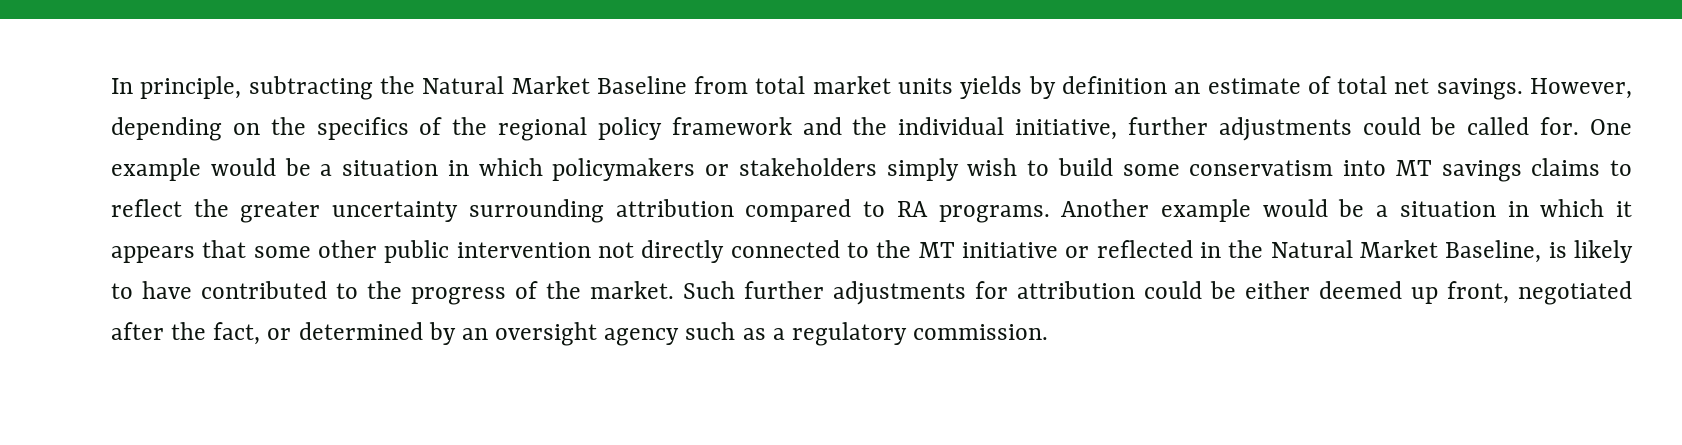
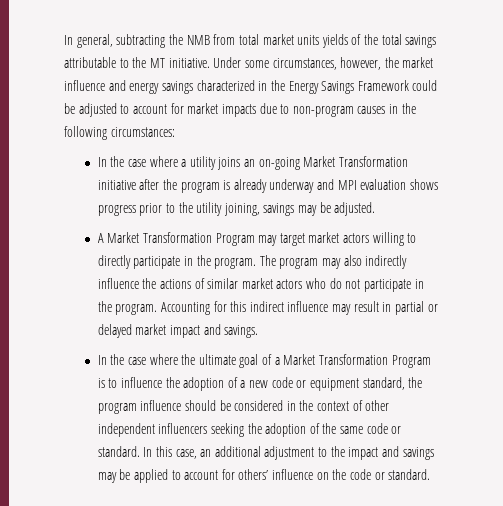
[111,76,242,99] In principle, -> [64,34,113,48] In general,
[422,76,687,94] Natural Market Baseline -> [186,35,210,45] NMB
[1028,76,1632,100] [111,117,1633,141] [111,158,1632,182] [111,199,1632,223] [111,240,1633,263] [111,281,1632,305] [111,322,1049,346] by definition an estimate of total net savings. However, depending on the specifics of the regional policy framework and the individual initiative, further adjustments could be called for. One example would be a situation in which policymakers or stakeholders simply wish to build some conservatism into MT savings claims to reflect the greater uncertainty surrounding attribution compared to RA programs. Another example would be a situation in which it appears that some other public intervention not directly connected to the MT initiative or reflected in the Natural Market Baseline, is likely to have contributed to the progress of the market. Such further adjustments for attribution could be either deemed up front, negotiated after the fact, or determined by an oversight agency such as a regulatory commission. -> [351,34,437,48] [64,57,434,70] [64,80,438,94] [64,103,416,117] [64,126,175,140] [97,156,409,170] [97,179,439,193] [97,202,376,216] [97,232,417,246] [97,255,408,269] [97,278,424,292] [97,301,438,315] [97,324,259,338] [97,354,431,368] [97,377,423,391] [97,400,390,414] [97,423,402,437] [97,446,434,460] [97,469,431,483] of the total savings attributable to the MT initiative. Under some circumstances, however, the market influence and energy savings characterized in the Energy Savings Framework could be adjusted to account for market impacts due to non-program causes in the following circumstances: // In the case where a utility joins an on-going Market Transformation initiative after the program is already underway and MPI evaluation shows progress prior to the utility joining, savings may be adjusted. // A Market Transformation Program may target market actors willing to directly participate in the program. The program may also indirectly influence the actions of similar market actors who do not participate in the program. Accounting for this indirect influence may result in partial or delayed market impact and savings. // In the case where the ultimate goal of a Market Transformation Program is to influence the adoption of a new code or equipment standard, the program influence should be considered in the context of other independent influencers seeking the adoption of the same code or standard. In this case, an additional adjustment to the impact and savings may be applied to account for others’ influence on the code or standard.

